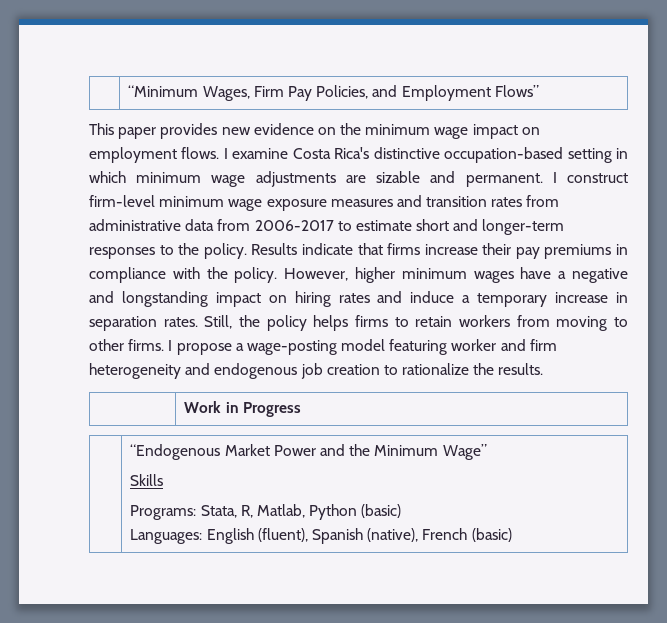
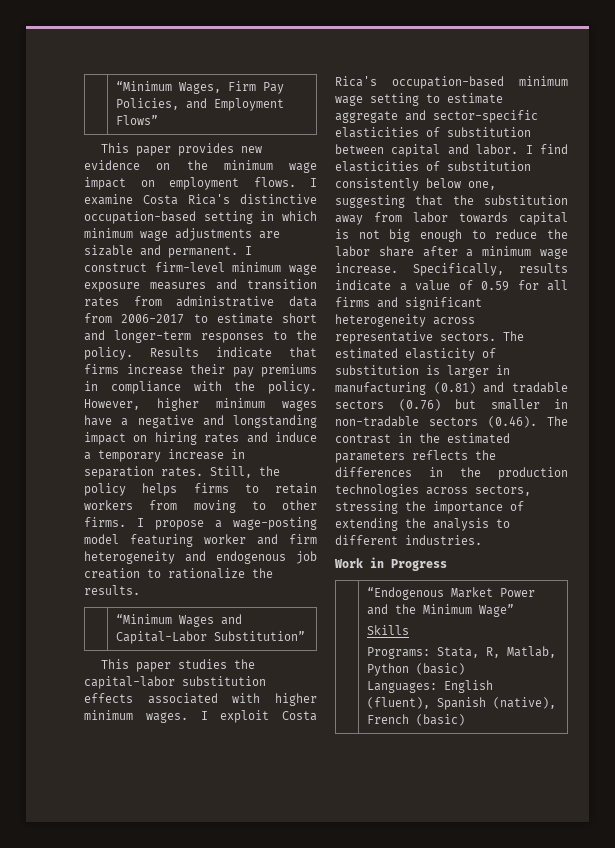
(544, 369) none -> [115,614,242,627] [115,631,305,644] [100,659,255,672] [84,676,266,689] [84,693,317,706] [84,710,317,723] [335,76,568,89] [335,93,503,106] [335,110,538,123] [335,127,531,138] [335,144,568,157] [335,161,531,172] [335,178,496,191] [335,195,568,208] [335,212,568,225] [335,229,568,242] [335,246,568,259] [335,263,568,276] [335,280,568,291] [335,297,482,310] [335,314,475,327] [335,331,524,344] [335,348,496,361] [335,365,510,378] [335,382,568,395] [335,399,568,411] [335,416,568,428] [335,433,510,444] [335,450,496,463] [335,467,568,480] [335,484,531,497] [335,501,524,514] [335,518,510,531] [335,535,482,545] “Minimum Wages and Capital-Labor Substitution” // This paper studies the capital-labor substitution effects associated with higher minimum wages. I exploit Costa Rica's occupation-based minimum wage setting to estimate aggregate and sector-specific elasticities of substitution between capital and labor. I find elasticities of substitution consistently below one, suggesting that the substitution away from labor towards capital is not big enough to reduce the labor share after a minimum wage increase. Specifically, results indicate a value of 0.59 for all firms and significant heterogeneity across representative sectors. The estimated elasticity of substitution is larger in manufacturing (0.81) and tradable sectors (0.76) but smaller in non-tradable sectors (0.46). The contrast in the estimated parameters reflects the differences in the production technologies across sectors, stressing the importance of extending the analysis to different industries. //

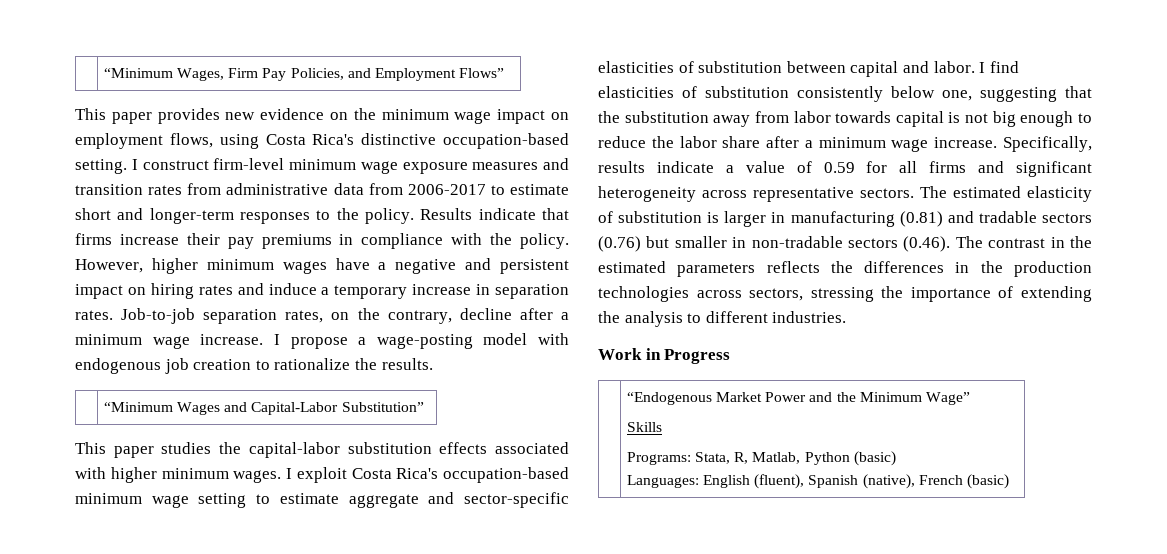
[253,177,317,187] [84,194,133,205] flows. I examine -> [169,133,259,149] flows, using
[203,211,317,224] [84,228,280,241] [84,245,238,258] setting in which minimum wage adjustments are sizable and permanent. -> [75,159,127,174] setting.
[233,415,317,428] longstanding -> [500,259,569,274] persistent
[210,466,280,478] [84,483,317,496] [84,500,317,513] [84,517,126,527] Still, the policy helps firms to retain workers from moving to other firms. -> [121,308,569,324] [75,334,264,349] Job-to-job separation rates, on the contrary, decline after a minimum wage increase.
[130,534,317,547] [84,551,206,564] featuring worker and firm heterogeneity and -> [538,333,569,345] with

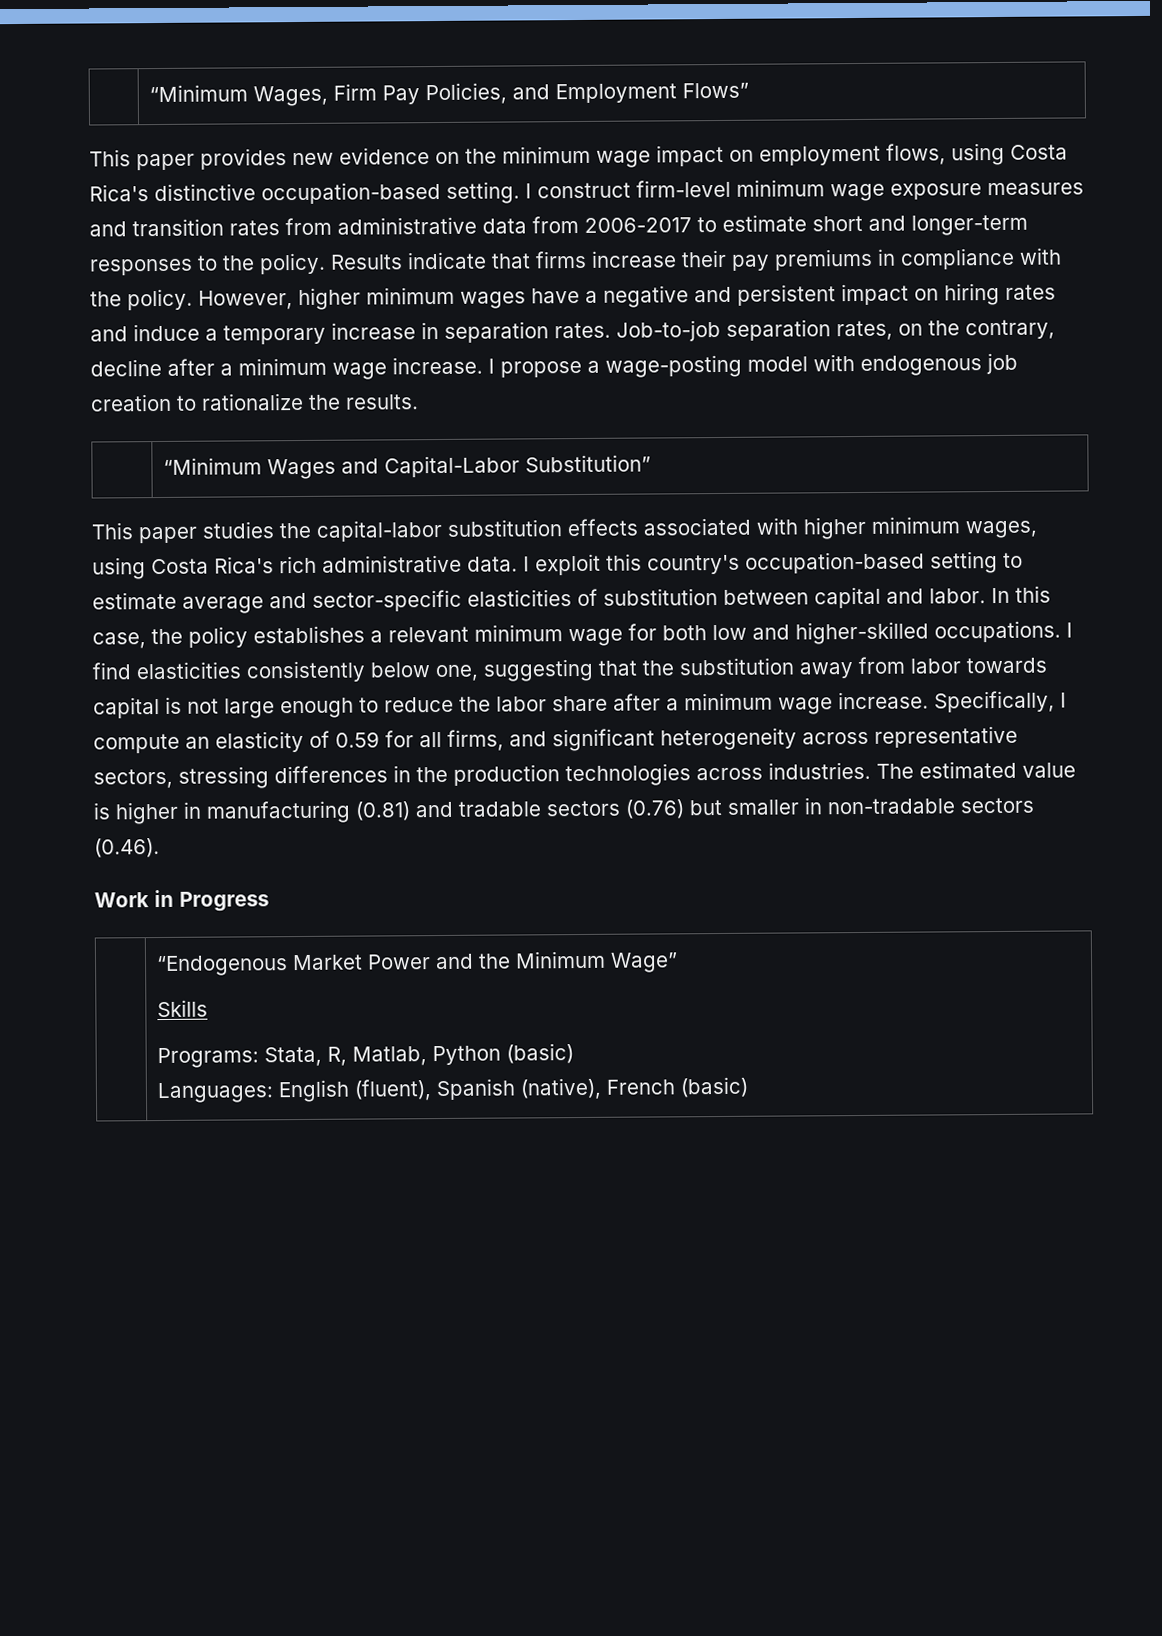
[233,467,569,483] [75,493,189,508] wages. I exploit Costa Rica's occupation-based minimum wage -> [965,520,1038,539] [92,551,925,580] wages, using Costa Rica's rich administrative data. I exploit this country's occupation-based
[348,494,419,508] aggregate -> [182,596,264,614] average
(975, 67) none -> [991,585,1051,604] [92,620,1061,649] In this case, the policy establishes a relevant minimum wage for both low and higher-skilled occupations.
[682,86,789,98] of substitution -> (241, 670) none
[992,111,1016,127] big -> [224,698,275,719] large
[598,161,785,173] results indicate a value -> [1060,692,1067,708] [93,730,304,754] I compute an elasticity
[929,161,967,173] firms -> [447,729,504,751] firms,
[860,186,1092,202] [598,211,767,227] sectors. The estimated elasticity of substitution is larger -> [93,760,1076,789] [93,801,179,825] sectors, stressing differences in the production technologies across industries. The estimated value is higher
[955,236,1092,248] [598,261,1092,277] [598,286,1092,302] [598,311,847,327] The contrast in the estimated parameters reflects the differences in the production technologies across sectors, stressing the importance of extending the analysis to different industries. -> (160, 848) none

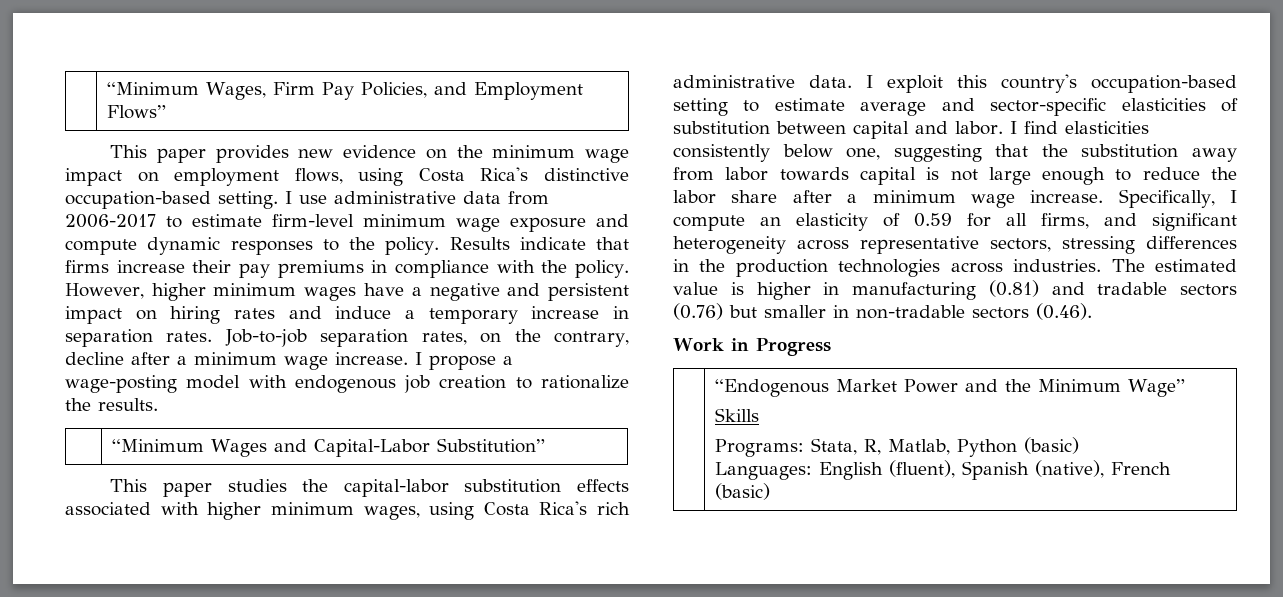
[537,179,1084,202] [89,217,332,237] construct firm-level minimum wage exposure measures and transition rates from -> [299,195,327,204] use
[812,214,1028,236] short and longer-term -> [272,214,629,232] [65,237,221,255] firm-level minimum wage exposure and compute dynamic
[991,585,1051,604] [92,620,1061,649] In this case, the policy establishes a relevant minimum wage for both low and higher-skilled occupations. -> (1003, 128) none

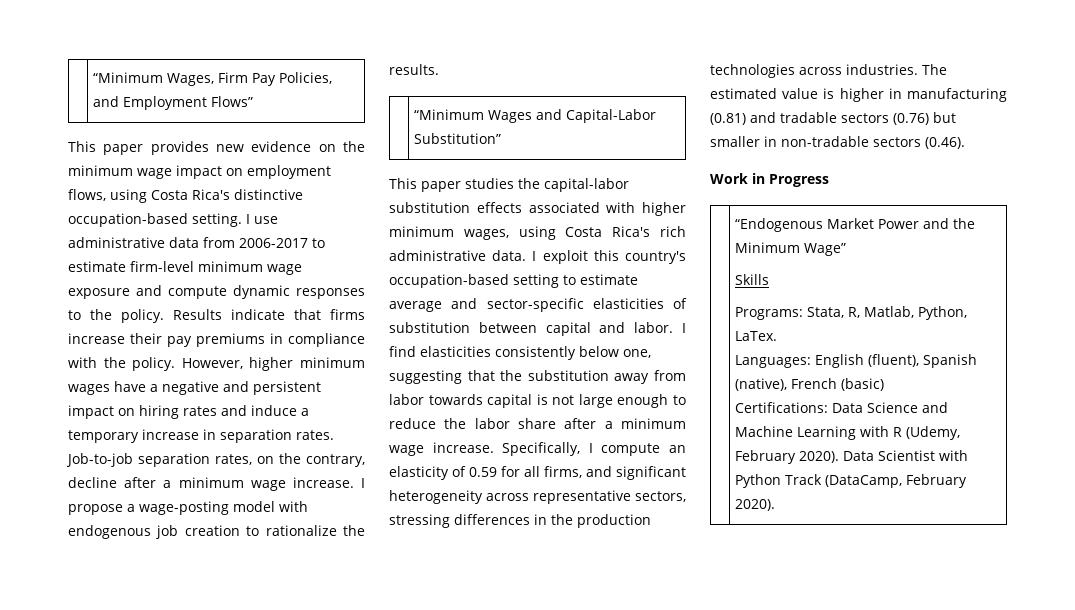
[957,437,1080,457] Python (basic) -> [918,306,968,320] [735,331,778,341] Python, LaTex.
(771, 491) none -> [735,402,949,413] [735,426,961,440] [735,450,969,464] [735,474,968,488] [735,499,776,511] // Certifications: Data Science and Machine Learning with R (Udemy, February 2020). Data Scientist with Python Track (DataCamp, February 2020).

